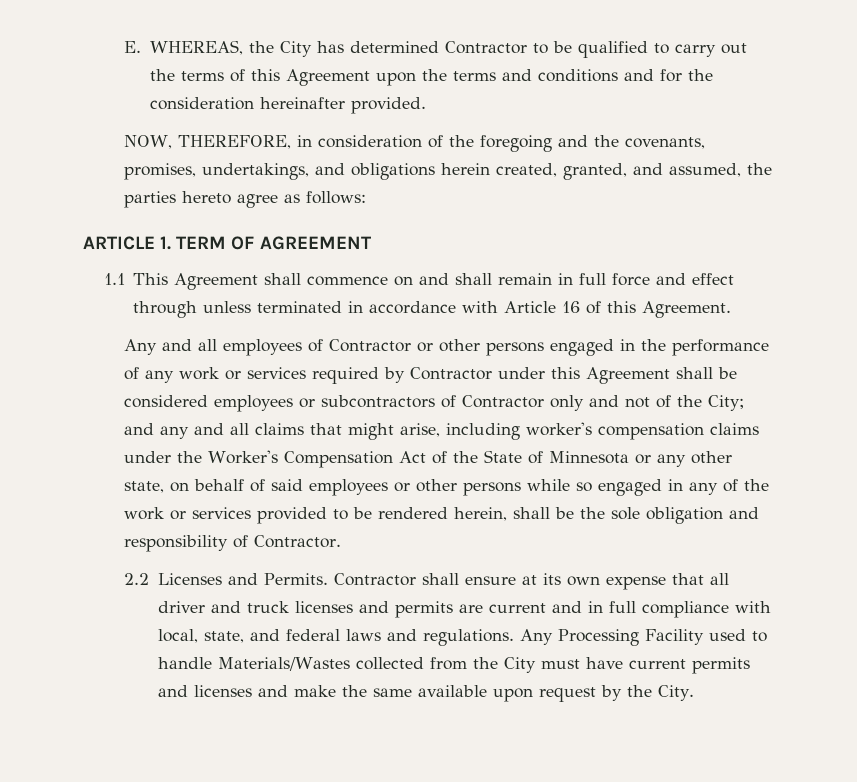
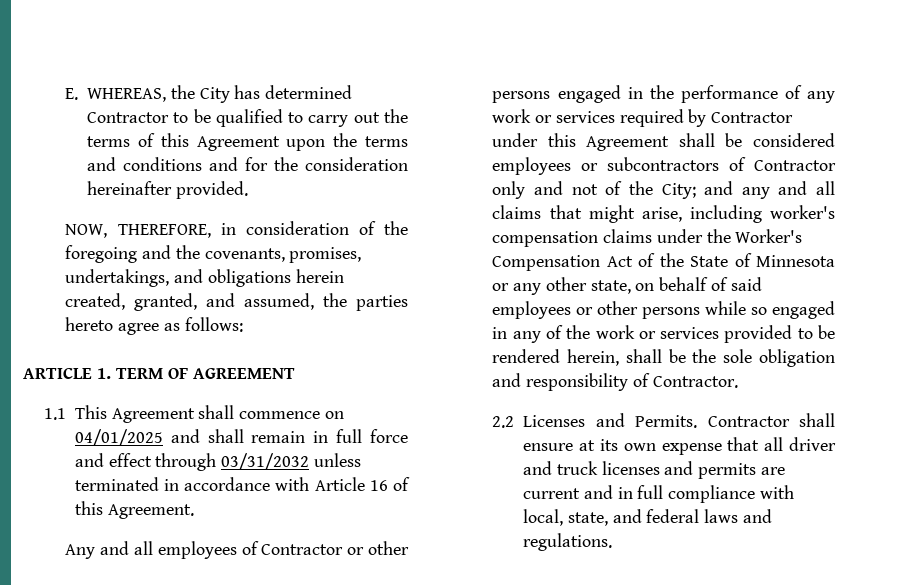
(414, 281) none -> [74,429,163,446] 04/01/2025
(198, 309) none -> [221,453,310,470] 03/31/2032
[519,629,767,646] [157,657,750,674] [157,685,694,702] Any Processing Facility used to handle Materials/Wastes collected from the City must have current permits and licenses and make the same available upon request by the City. -> (613, 542) none

